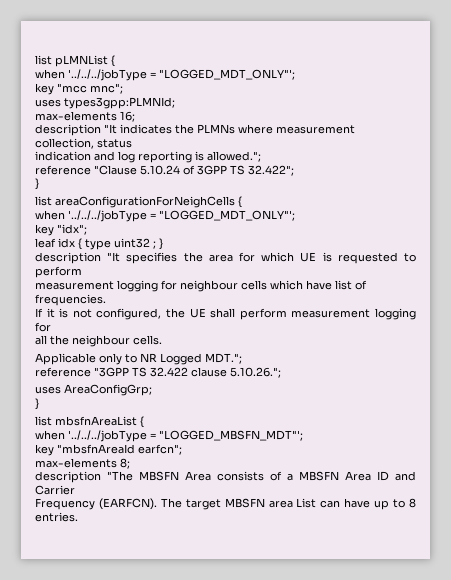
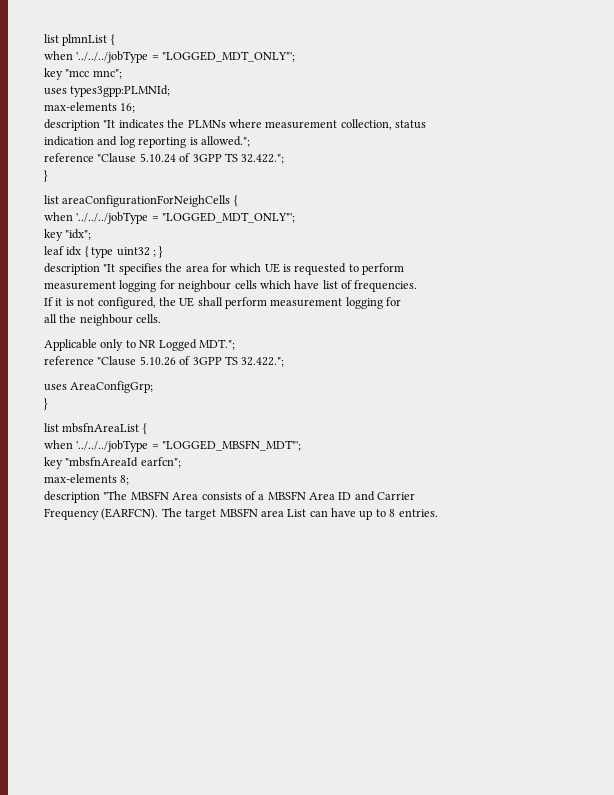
[35,55,108,67] list pLMNList -> [44,34,108,46] list plmnList
[248,165,294,176] 32.422"; -> [241,154,285,164] 32.422.";
[94,367,281,378] "3GPP TS 32.422 clause 5.10.26."; -> [97,356,285,367] "Clause 5.10.26 of 3GPP TS 32.422.";

